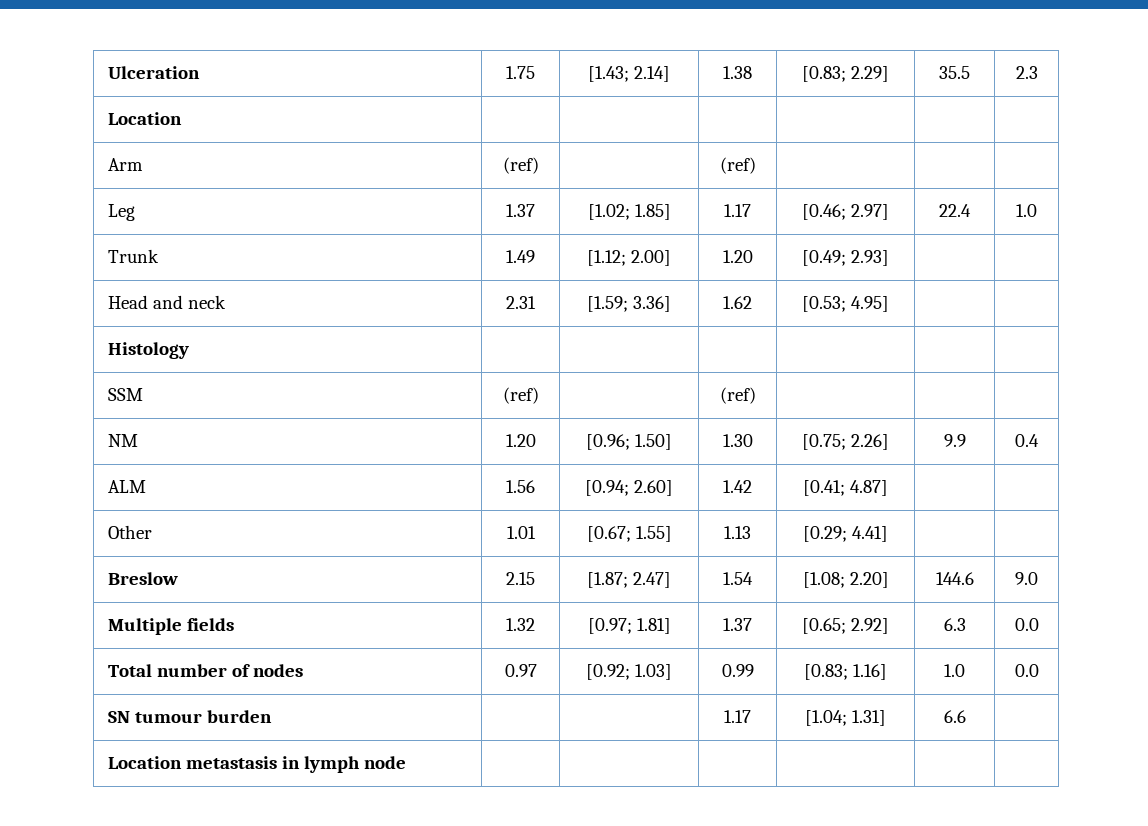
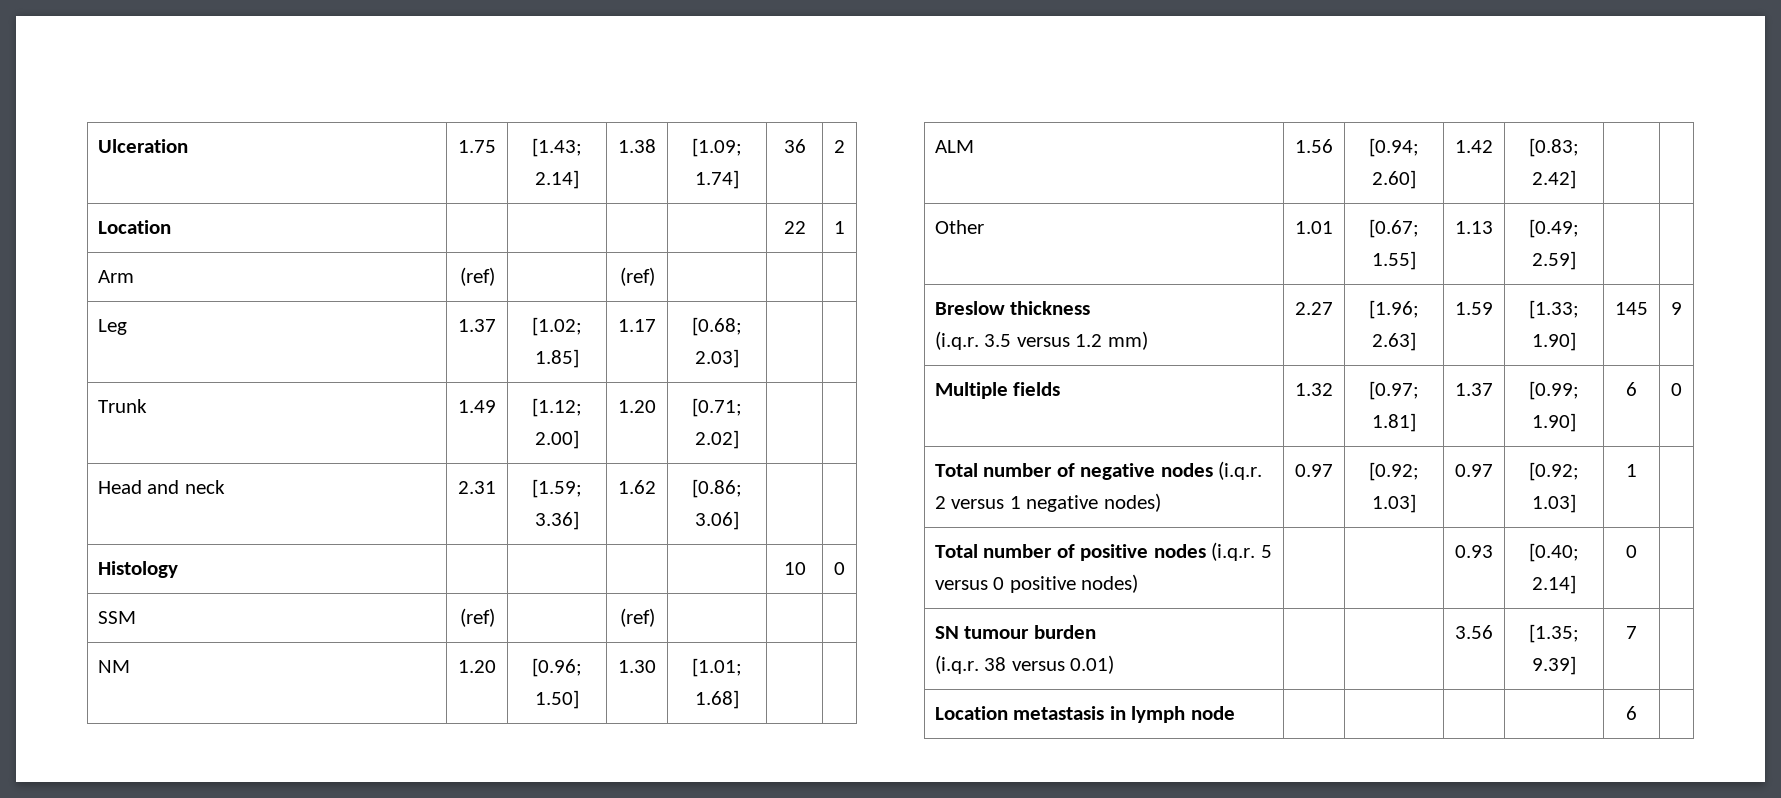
[802,66,889,82] [939,66,970,79] [1015,66,1038,79] [0.83; 2.29] | 35.5 | 2.3 -> [692,138,742,157] [695,170,739,189] [783,139,806,153] [834,140,845,153] [1.09; 1.74] | 36 | 2
(182, 118) | -> [783,221,806,234] [834,221,845,234] 22 | 1
[802,204,889,220] [939,204,971,217] [1016,204,1037,217] [0.46; 2.97] | 22.4 | 1.0 -> [692,317,742,336] [695,349,739,368] [0.68; 2.03] | |
[802,250,889,266] [0.49; 2.93] -> [692,398,742,417] [695,430,739,449] [0.71; 2.02]
[802,296,889,312] [0.53; 4.95] -> [692,479,742,498] [695,511,739,530] [0.86; 3.06]
(189, 350) | -> [783,562,806,575] [834,562,845,575] 10 | 0
[802,434,889,450] [943,434,966,447] [1015,434,1039,447] [0.75; 2.26] | 9.9 | 0.4 -> [692,658,742,677] [695,690,739,709] [1.01; 1.68] | |
[803,480,888,496] [0.41; 4.87] -> [1529,138,1579,157] [1532,170,1576,189] [0.83; 2.42]
[803,526,888,542] [0.29; 4.41] -> [1529,219,1579,238] [1532,251,1576,270] [0.49; 2.59]
[506,572,535,585] [587,572,671,588] [723,572,753,585] [802,572,889,588] [935,572,974,585] [1015,572,1038,585] | 2.15 | [1.87; 2.47] | 1.54 | [1.08; 2.20] | 144.6 | 9.0 -> [1010,301,1091,315] [934,331,1148,350] [1295,302,1333,315] [1369,300,1419,319] [1372,332,1416,351] [1455,302,1493,315] [1529,300,1579,319] [1532,332,1576,351] [1615,302,1648,315] [1671,302,1682,315] thickness // (i.q.r. 3.5 versus 1.2 mm) | 2.27 | [1.96; 2.63] | 1.59 | [1.33; 1.90] | 145 | 9
[802,618,889,634] [943,618,966,631] [1014,618,1039,631] [107,664,303,677] [504,664,537,677] [586,664,672,680] [721,664,754,677] [804,664,887,680] [944,664,965,677] [1014,664,1039,677] [107,710,272,723] [724,710,751,723] [805,710,886,726] [943,710,966,723] [0.65; 2.92] | 6.3 | 0.0 // Total number of nodes | 0.97 | [0.92; 1.03] | 0.99 | [0.83; 1.16] | 1.0 | 0.0 // SN tumour burden | | | 1.17 | [1.04; 1.31] | 6.6 -> [1529,381,1579,400] [1532,413,1576,432] [1626,382,1637,396] [1671,383,1682,396] [934,461,1263,480] [934,493,1161,512] [1295,464,1333,477] [1369,462,1419,481] [1372,494,1416,513] [1455,464,1493,477] [1529,462,1579,481] [1532,494,1576,513] [1626,464,1637,477] [934,542,1273,561] [934,574,1139,593] [1455,545,1493,558] [1529,543,1579,562] [1532,575,1576,594] [1626,545,1637,558] [934,625,1096,639] [934,655,1115,674] [1455,625,1493,639] [1529,624,1579,643] [1532,656,1576,675] [1626,626,1637,639] [0.99; 1.90] | 6 | 0 // Total number of negative nodes (i.q.r. 2 versus 1 negative nodes) | 0.97 | [0.92; 1.03] | 0.97 | [0.92; 1.03] | 1 | // Total number of positive nodes (i.q.r. 5 versus 0 positive nodes) | | | 0.93 | [0.40; 2.14] | 0 | // SN tumour burden // (i.q.r. 38 versus 0.01) | | | 3.56 | [1.35; 9.39] | 7
(406, 762) none -> [1626,706,1637,720] 6

